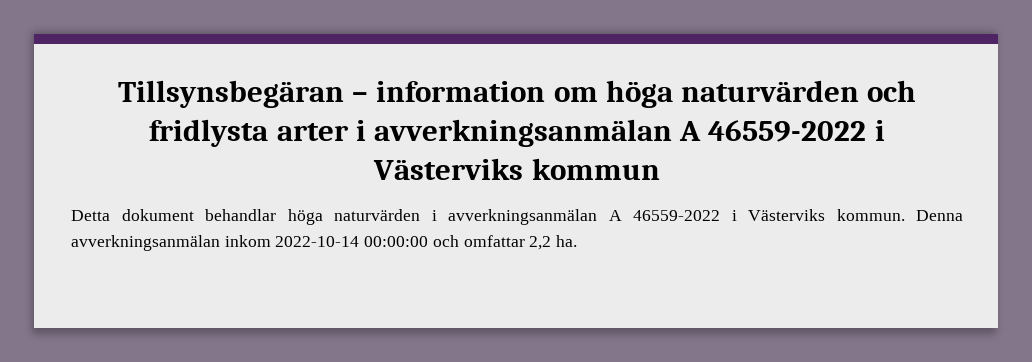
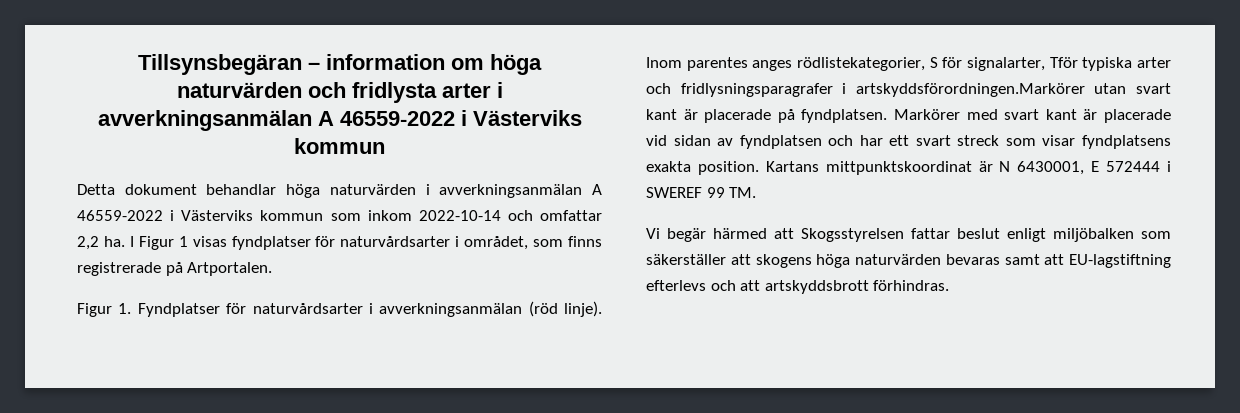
[836,209,963,221] [71,235,220,251] kommun. Denna avverkningsanmälan -> [260,210,361,221] kommun som
[364,236,429,247] 00:00:00 -> (501, 215) none
(578, 241) none -> [129,236,602,250] [77,262,273,276] [77,301,602,317] [646,57,1171,71] [646,83,1171,97] [646,109,1171,123] [646,135,1171,149] [646,161,1171,175] [646,187,757,198] [646,228,1171,242] [646,254,1171,268] [646,280,950,294] I Figur 1 visas fyndplatser för naturvårdsarter i området, som finns registrerade på Artportalen. // Figur 1. Fyndplatser för naturvårdsarter i avverkningsanmälan (röd linje). Inom parentes anges rödlistekategorier, S för signalarter, Tför typiska arter och fridlysningsparagrafer i artskyddsförordningen.Markörer utan svart kant är placerade på fyndplatsen. Markörer med svart kant är placerade vid sidan av fyndplatsen och har ett svart streck som visar fyndplatsens exakta position. Kartans mittpunktskoordinat är N 6430001, E 572444 i SWEREF 99 TM. // Vi begär härmed att Skogsstyrelsen fattar beslut enligt miljöbalken som säkerställer att skogens höga naturvärden bevaras samt att EU-lagstiftning efterlevs och att artskyddsbrott förhindras.

